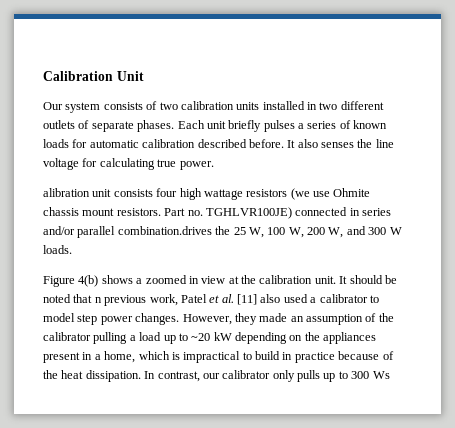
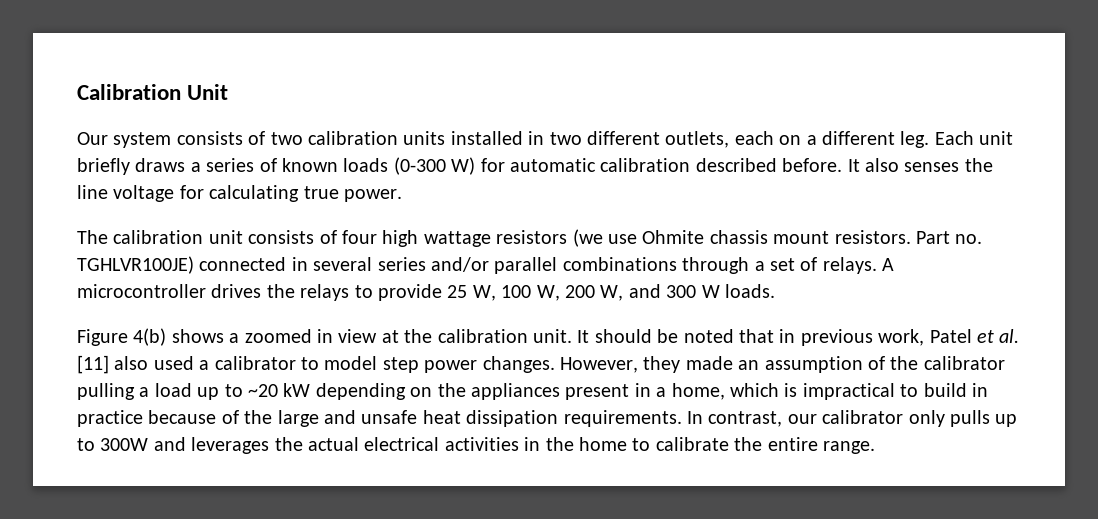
[43,120,175,132] outlets of separate phases. -> [665,131,930,148] outlets, each on a different leg.
[263,120,295,132] pulses -> [135,158,186,172] draws
(69, 143) none -> [393,157,476,175] (0-300 W)
[43,188,90,197] alibration -> [77,230,204,244] The calibration
(153, 193) none -> [319,230,337,244] of
(360, 212) none -> [313,257,373,271] several
[117,226,231,235] combination.drives the -> [562,257,895,274] [77,284,442,301] combinations through a set of relays. A microcontroller drives the relays to provide
[94,297,102,303] n -> [779,329,796,343] in
[61,370,141,382] heat dissipation. -> [277,410,682,427] large and unsafe heat dissipation requirements.
[351,371,390,379] 300 Ws -> [100,437,875,454] 300W and leverages the actual electrical activities in the home to calibrate the entire range.

